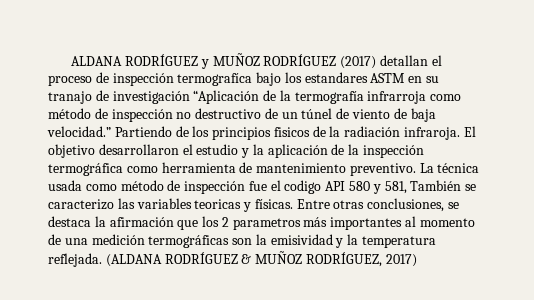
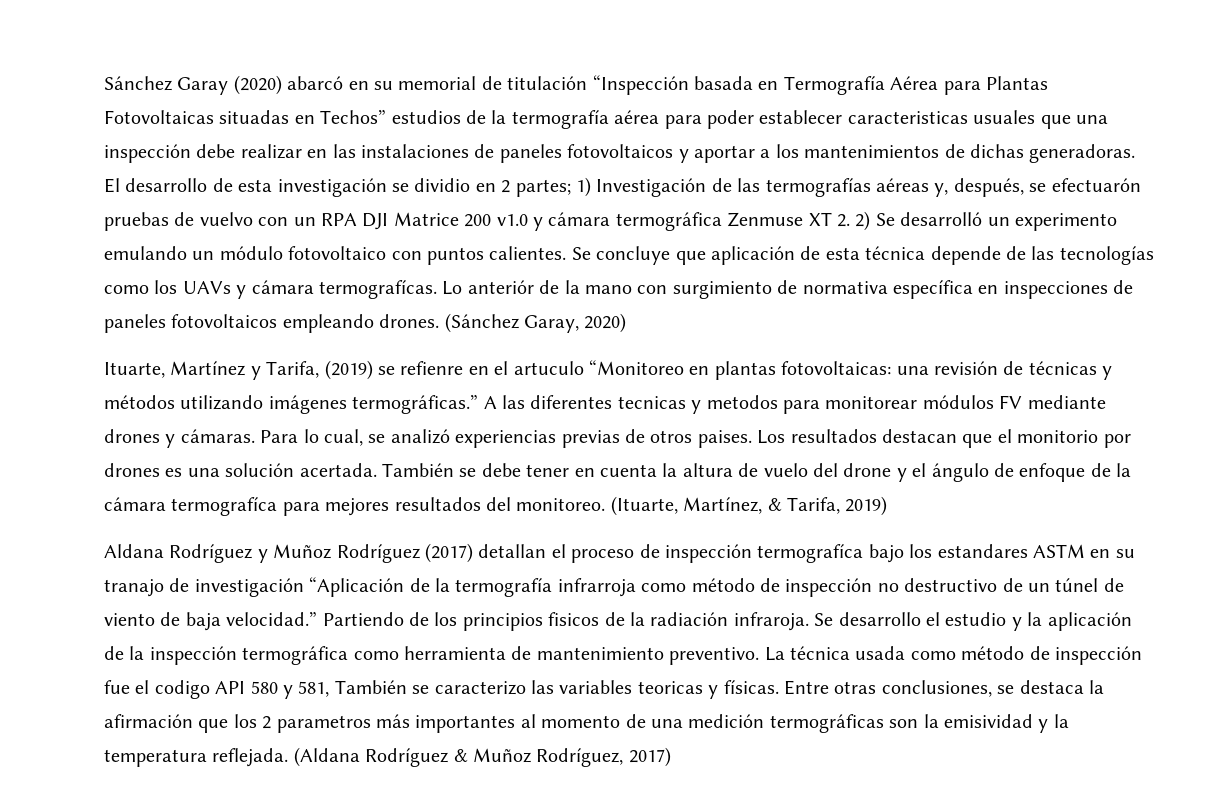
[71,53,337,69] ALDANA RODRÍGUEZ y MUÑOZ RODRÍGUEZ -> [104,75,1048,95] [104,109,1108,129] [104,144,1136,163] [104,177,1141,197] [104,211,1117,231] [104,246,1154,265] [104,280,1134,299] [104,313,627,333] [104,360,1113,380] [104,394,1106,414] [104,429,1131,448] [104,463,1132,482] [104,496,888,516] [104,544,420,563] Sánchez Garay (2020) abarcó en su memorial de titulación “Inspección basada en Termografía Aérea para Plantas Fotovoltaicas situadas en Techos” estudios de la termografía aérea para poder establecer caracteristicas usuales que una inspección debe realizar en las instalaciones de paneles fotovoltaicos y aportar a los mantenimientos de dichas generadoras. El desarrollo de esta investigación se dividio en 2 partes; 1) Investigación de las termografías aéreas y, después, se efectuarón pruebas de vuelvo con un RPA DJI Matrice 200 v1.0 y cámara termográfica Zenmuse XT 2. 2) Se desarrolló un experimento emulando un módulo fotovoltaico con puntos calientes. Se concluye que aplicación de esta técnica depende de las tecnologías como los UAVs y cámara termografícas. Lo anteriór de la mano con surgimiento de normativa específica en inspecciones de paneles fotovoltaicos empleando drones. (Sánchez Garay, 2020) // Ituarte, Martínez y Tarifa, (2019) se refienre en el artuculo “Monitoreo en plantas fotovoltaicas: una revisión de técnicas y métodos utilizando imágenes termográficas.” A las diferentes tecnicas y metodos para monitorear módulos FV mediante drones y cámaras. Para lo cual, se analizó experiencias previas de otros paises. Los resultados destacan que el monitorio por drones es una solución acertada. También se debe tener en cuenta la altura de vuelo del drone y el ángulo de enfoque de la cámara termografíca para mejores resultados del monitoreo. (Ituarte, Martínez, & Tarifa, 2019) // Aldana Rodríguez y Muñoz Rodríguez
[463,126,476,137] [48,144,179,158] El objetivo desarrollaron -> [814,612,921,626] Se desarrollo
[105,251,382,267] (ALDANA RODRÍGUEZ & MUÑOZ RODRÍGUEZ, -> [293,747,624,767] (Aldana Rodríguez & Muñoz Rodríguez,

